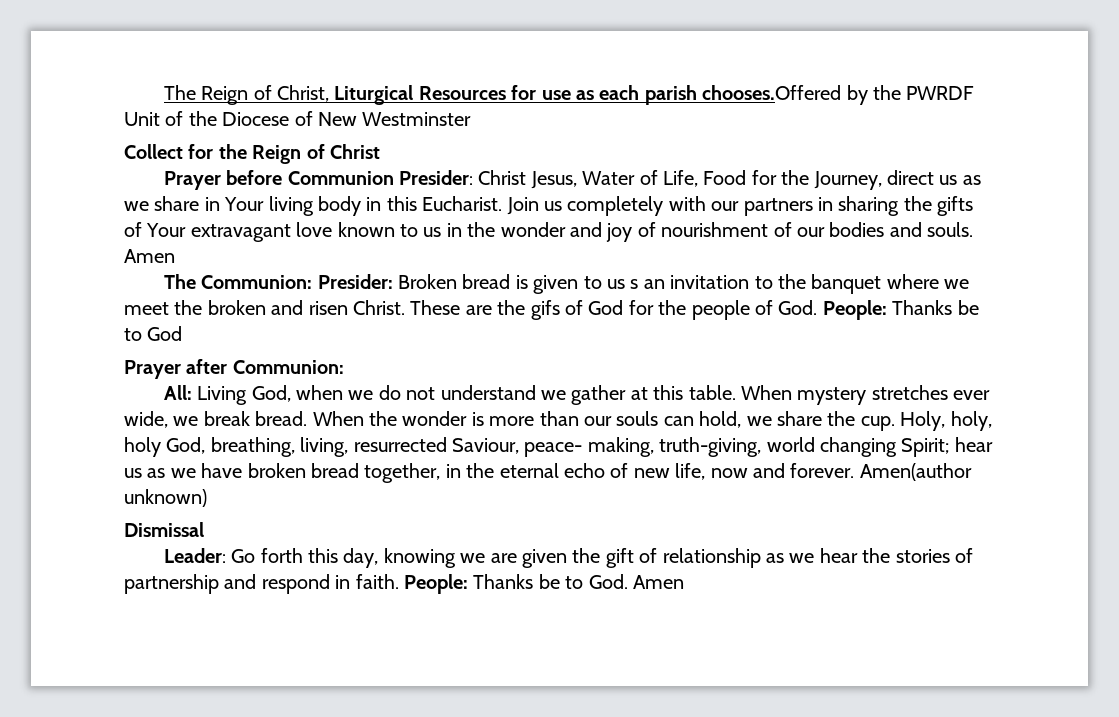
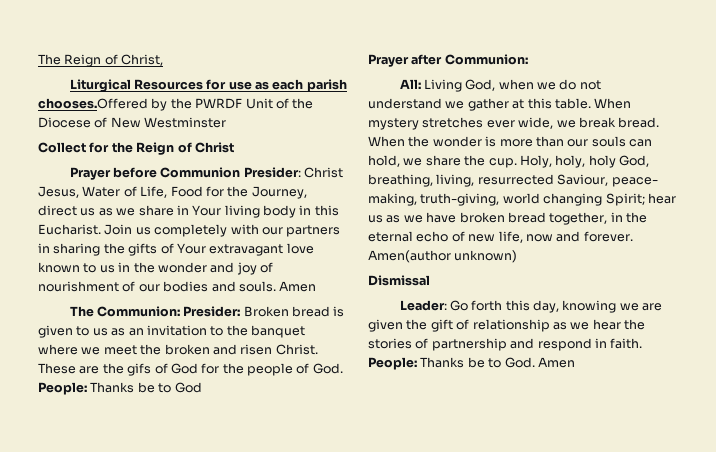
(330, 93) none -> (164, 60) //
[630,279,639,289] s -> [111,328,126,336] as

